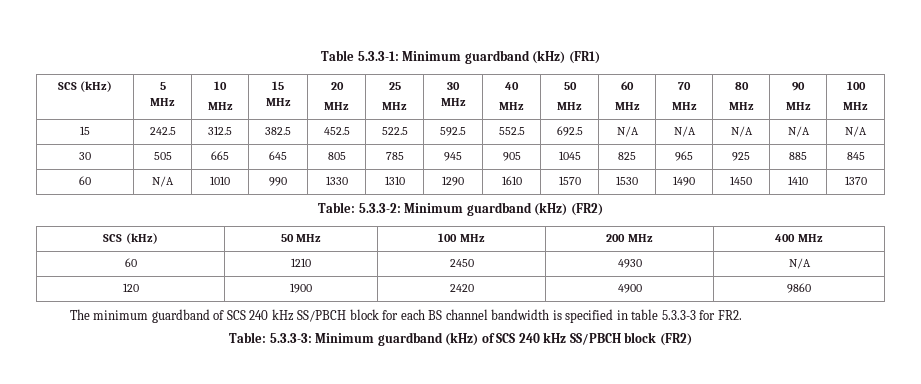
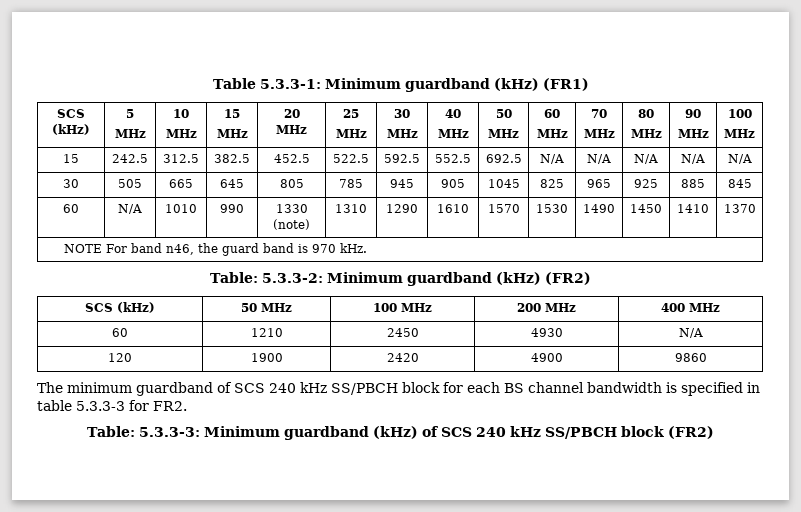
(348, 180) none -> [273,219,310,230] (note)
(867, 180) none -> [64,243,368,256] // NOTE For band n46, the guard band is 970 kHz.

